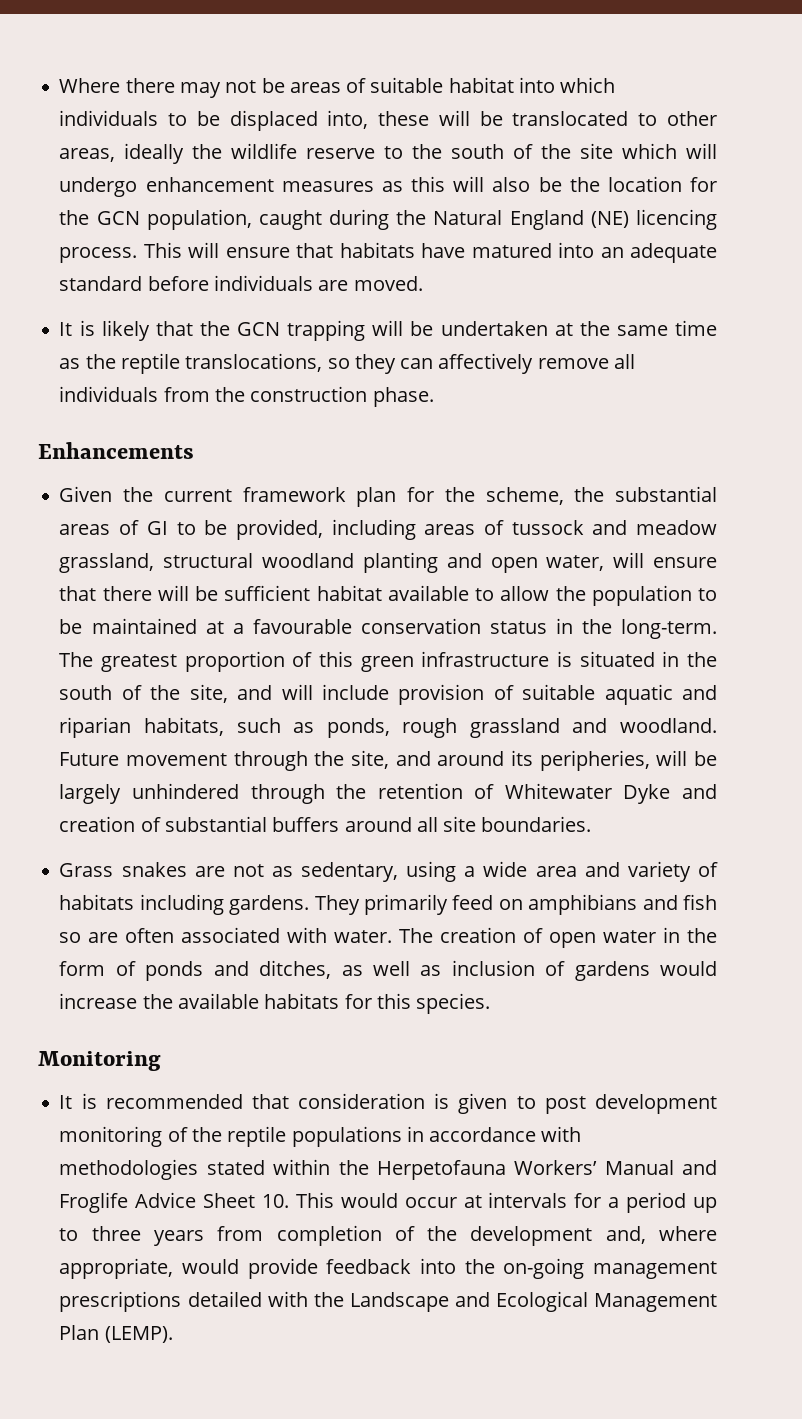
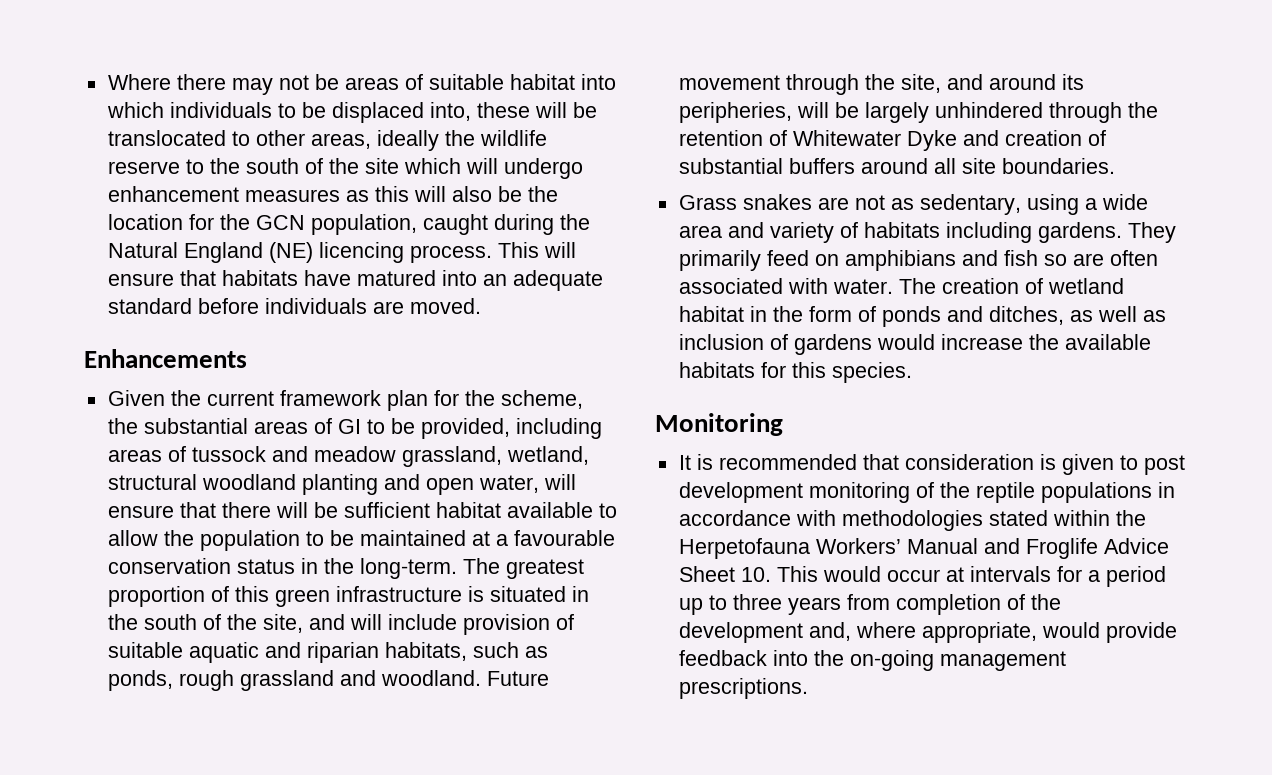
[59,320,717,341] [59,353,635,374] [59,386,434,407] // It is likely that the GCN trapping will be undertaken at the same time as the reptile translocations, so they can affectively remove all individuals from the construction phase. -> (481, 306) none
(155, 563) none -> [506,446,589,465] wetland,
[549,930,657,948] open water -> [1047,278,1124,294] [678,306,744,322] wetland habitat
[59,1291,717,1312] [59,1325,173,1343] prescriptions detailed with the Landscape and Ecological Management Plan (LEMP). -> [678,678,808,699] prescriptions.

